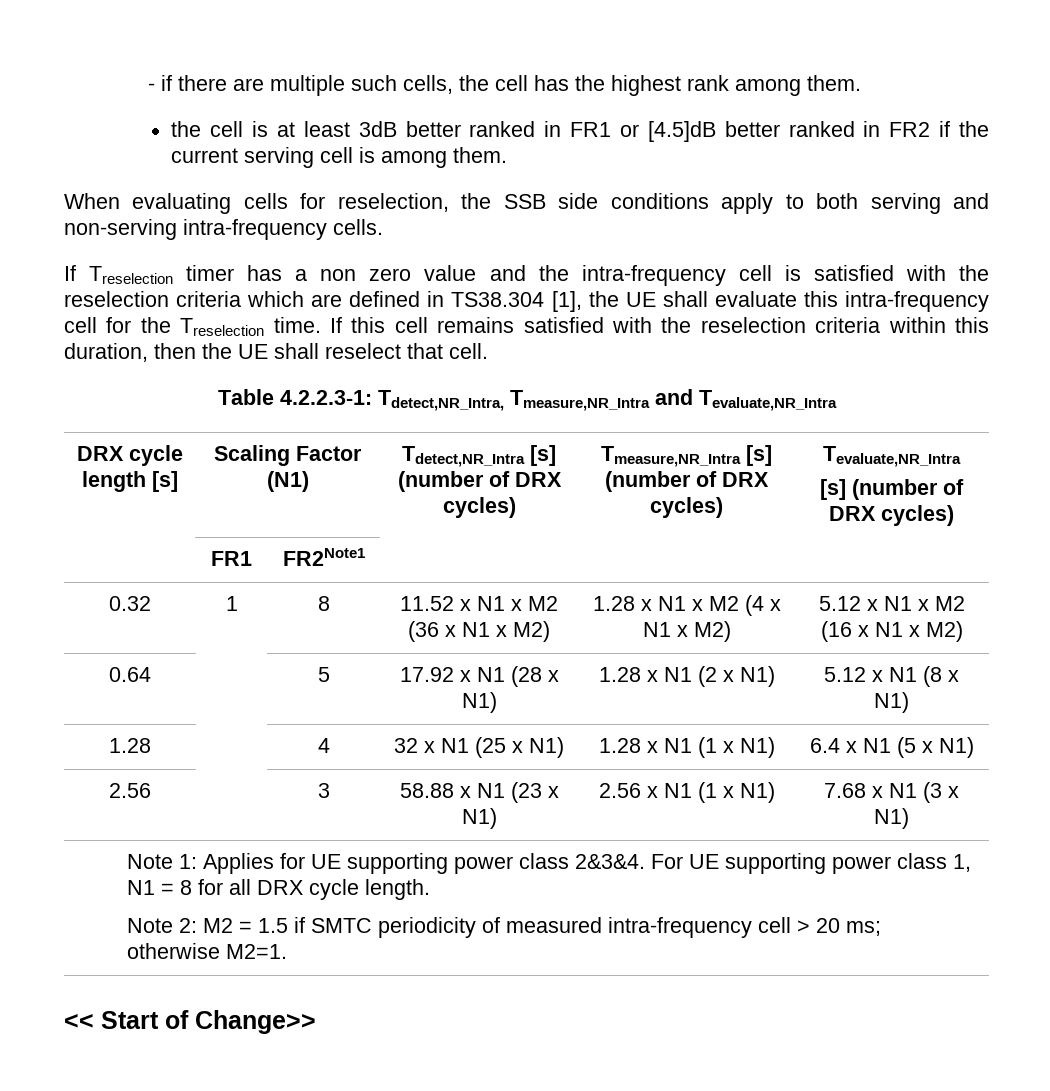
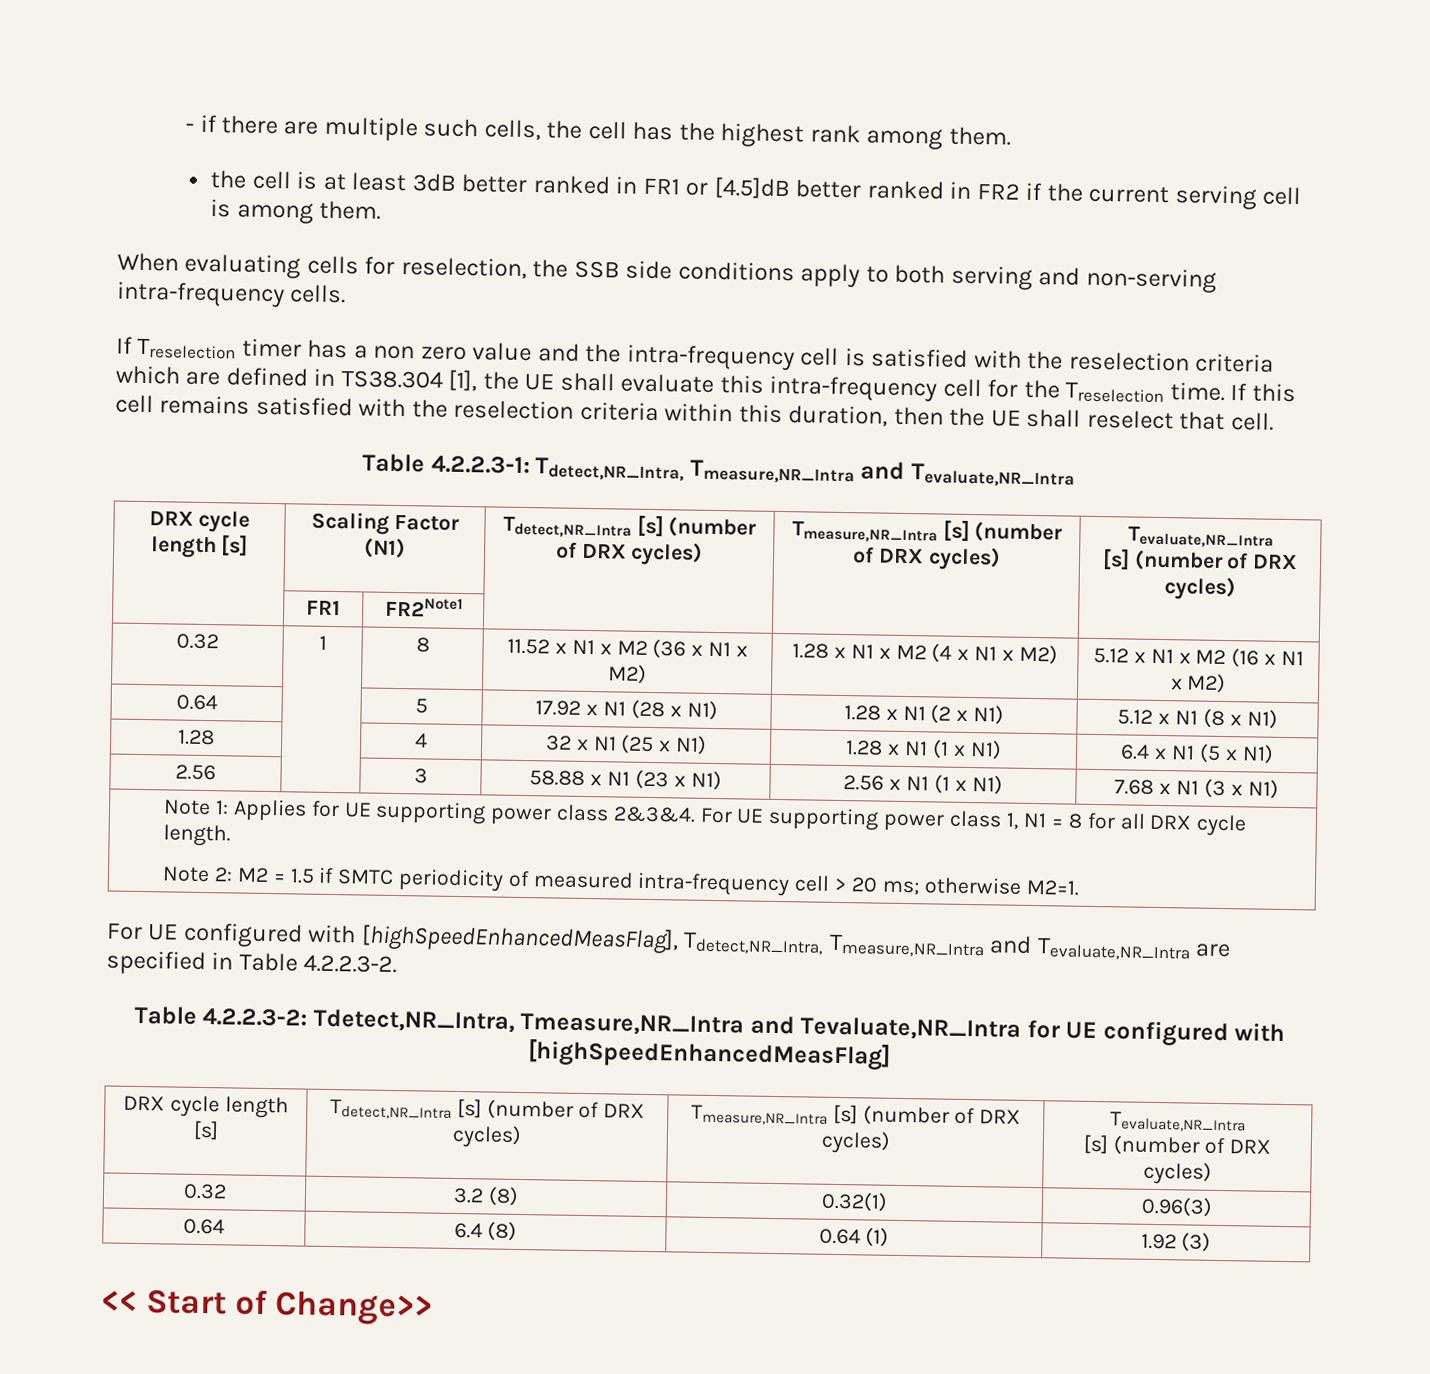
(287, 951) none -> [106,922,1232,961] [106,950,398,976] [133,1005,1286,1048] [528,1039,891,1071] [123,1095,289,1119] [192,1120,219,1141] [329,1098,646,1120] [452,1124,522,1149] [690,1104,1022,1126] [820,1130,891,1154] [1110,1111,1246,1133] [1082,1134,1272,1156] [1142,1161,1212,1185] [182,1183,227,1200] [453,1186,519,1206] [821,1191,888,1212] [1140,1196,1213,1217] [183,1218,225,1235] [453,1221,518,1241] [818,1227,890,1247] [1140,1232,1212,1252] // For UE configured with [highSpeedEnhancedMeasFlag], Tdetect,NR_Intra, Tmeasure,NR_Intra and Tevaluate,NR_Intra are specified in Table 4.2.2.3-2. // Table 4.2.2.3-2: Tdetect,NR_Intra, Tmeasure,NR_Intra and Tevaluate,NR_Intra for UE configured with [highSpeedEnhancedMeasFlag] // DRX cycle length [s] | Tdetect,NR_Intra [s] (number of DRX cycles) | Tmeasure,NR_Intra [s] (number of DRX cycles) | Tevaluate,NR_Intra // [s] (number of DRX cycles) // 0.32 | 3.2 (8) | 0.32(1) | 0.96(3) // 0.64 | 6.4 (8) | 0.64 (1) | 1.92 (3)

